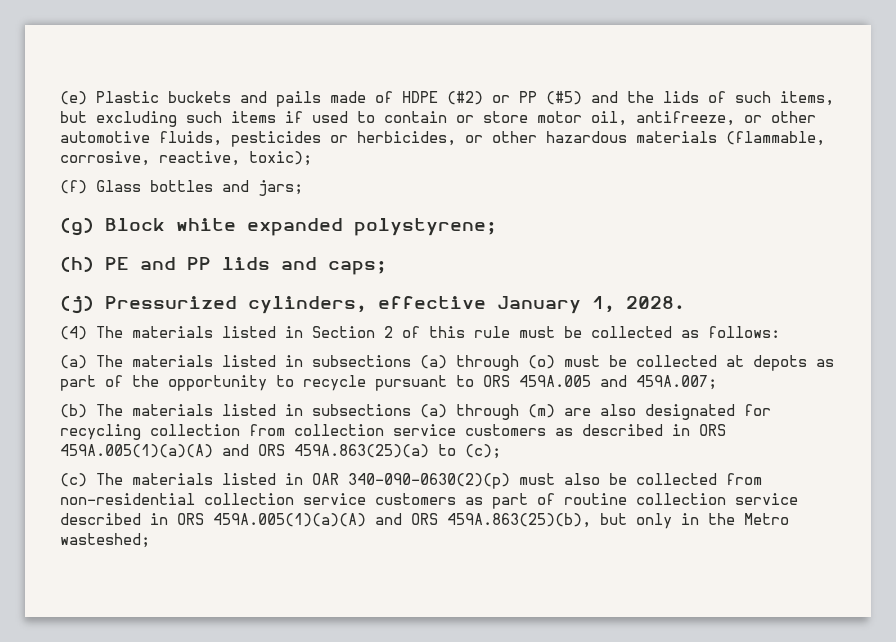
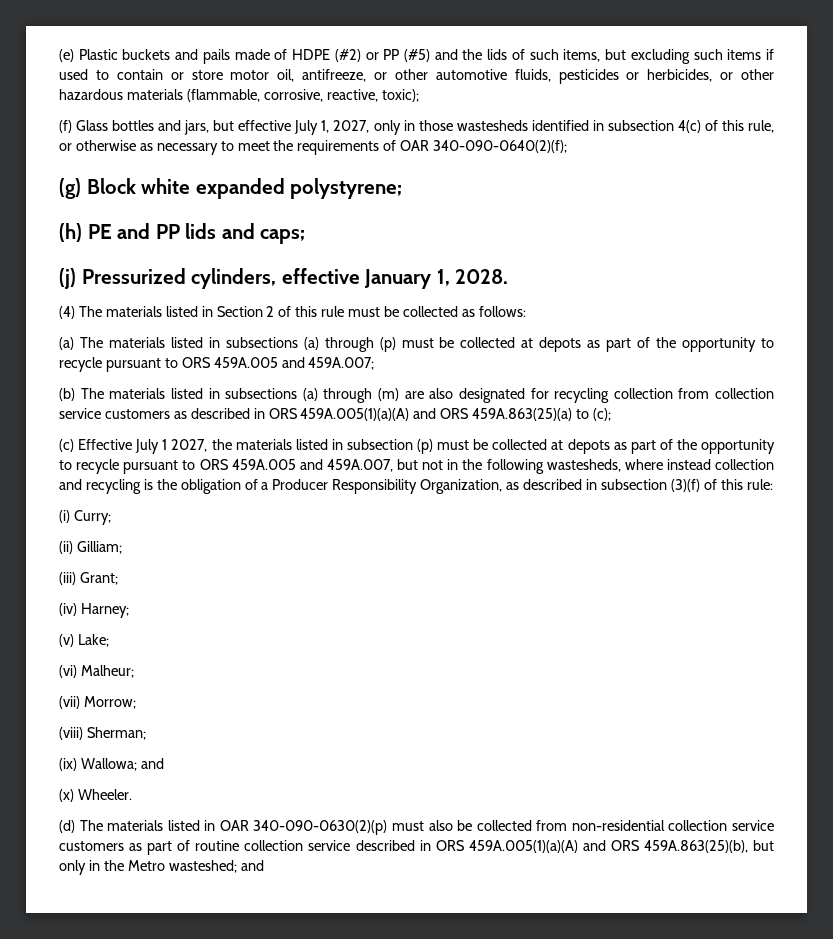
[258,180,303,196] jars; -> [184,120,774,135] [59,140,568,155] jars, but effective July 1, 2027, only in those wastesheds identified in subsection 4(c) of this rule, or otherwise as necessary to meet the requirements of OAR 340-090-0640(2)(f);
[528,355,555,369] (o) -> [379,337,396,352] (p)
(87, 480) none -> [78,439,776,454] [59,459,774,474] [59,479,773,494] [59,510,111,525] [59,541,122,554] [59,572,118,585] [59,603,129,618] [59,634,109,647] [59,665,134,678] [59,696,136,709] [59,727,146,740] [59,758,164,771] [59,789,132,802] [59,820,75,833] Effective July 1 2027, the materials listed in subsection (p) must be collected at depots as part of the opportunity to recycle pursuant to ORS 459A.005 and 459A.007, but not in the following wastesheds, where instead collection and recycling is the obligation of a Producer Responsibility Organization, as described in subsection (3)(f) of this rule: // (i) Curry; // (ii) Gilliam; // (iii) Grant; // (iv) Harney; // (v) Lake; // (vi) Malheur; // (vii) Morrow; // (viii) Sherman; // (ix) Wallowa; and // (x) Wheeler. // (d)
(150, 540) none -> [240,860,264,871] and

